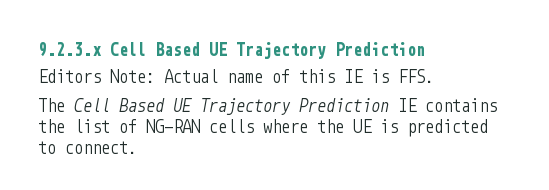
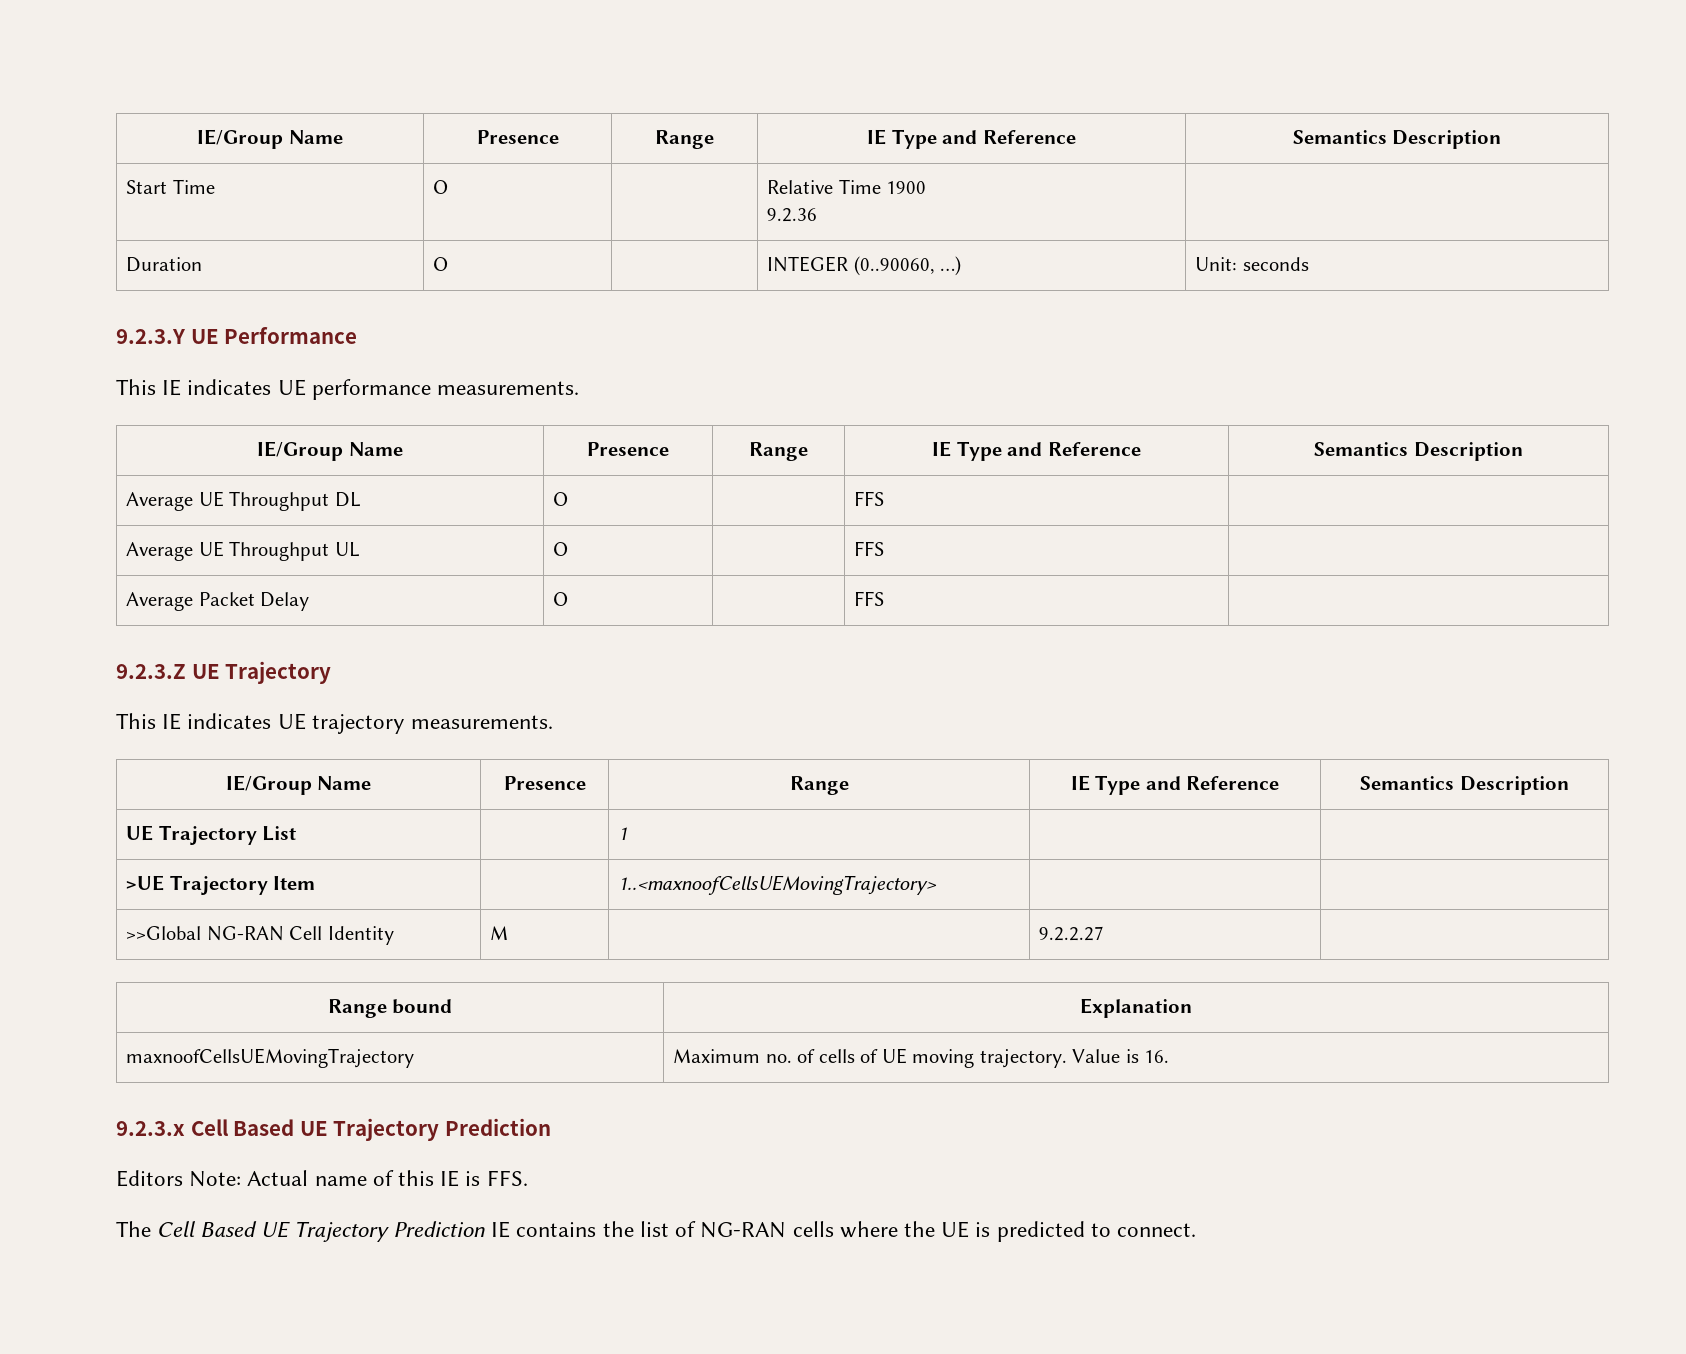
(38, 49) none -> [197,129,343,149] [476,130,559,144] [655,130,714,149] [867,129,1076,149] [1292,130,1502,149] [126,179,215,194] [433,180,449,194] [767,179,927,194] [767,208,818,222] [126,257,203,272] [433,257,449,271] [767,256,962,276] [1195,257,1309,271] [116,327,358,344] [116,379,580,400] [257,441,403,461] [587,442,669,456] [749,442,808,461] [932,441,1141,461] [1314,442,1523,461] [126,491,361,511] [553,492,569,506] [854,491,885,506] [126,541,360,561] [553,542,569,556] [854,541,885,556] [126,592,310,611] [553,592,569,606] [854,591,885,606] [116,661,332,684] [116,713,554,734] [225,775,372,795] [503,776,586,790] [789,776,849,795] [1070,775,1280,795] [1360,776,1569,795] [126,825,297,845] [618,827,628,840] [126,875,316,895] [618,875,938,895] [126,926,394,945] [490,926,509,940] [1039,926,1105,941] [327,999,453,1018] [1080,998,1192,1018] [126,1048,415,1068] [673,1048,1170,1068] IE/Group Name | Presence | Range | IE Type and Reference | Semantics Description // Start Time | O | | Relative Time 1900 // 9.2.36 | // Duration | O | | INTEGER (0..90060, …) | Unit: seconds // 9.2.3.Y UE Performance // This IE indicates UE performance measurements. // IE/Group Name | Presence | Range | IE Type and Reference | Semantics Description // Average UE Throughput DL | O | | FFS | // Average UE Throughput UL | O | | FFS | // Average Packet Delay | O | | FFS | // 9.2.3.Z UE Trajectory // This IE indicates UE trajectory measurements. // IE/Group Name | Presence | Range | IE Type and Reference | Semantics Description // UE Trajectory List | | 1 | | // >UE Trajectory Item | | 1..<maxnoofCellsUEMovingTrajectory> | | // >>Global NG-RAN Cell Identity | M | | 9.2.2.27 | // Range bound | Explanation // maxnoofCellsUEMovingTrajectory | Maximum no. of cells of UE moving trajectory. Value is 16. //

